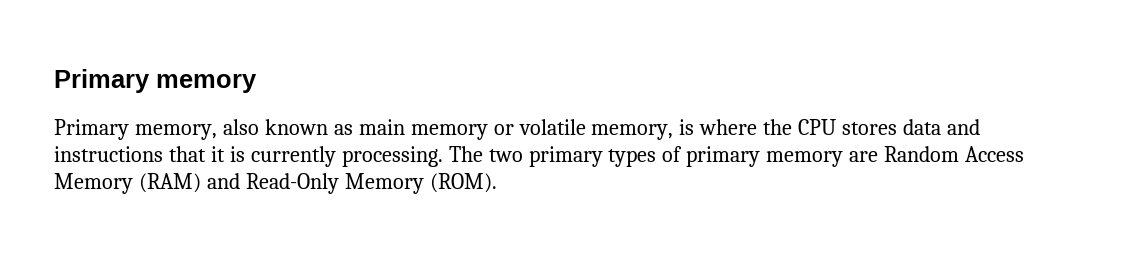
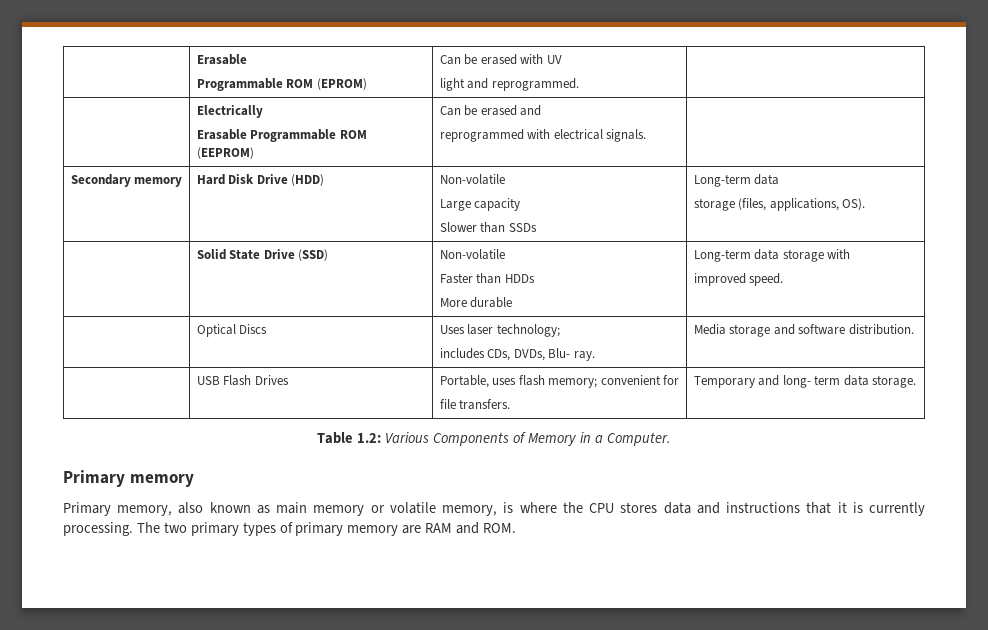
(54, 81) none -> [196,54,247,65] [196,78,367,91] [439,54,562,65] [439,78,579,91] [196,105,263,118] [196,129,367,142] [196,147,254,159] [439,105,542,116] [439,129,647,142] [70,174,183,187] [196,174,325,186] [439,174,505,185] [439,198,521,211] [439,222,537,233] [693,174,780,187] [693,198,866,211] [196,249,329,261] [439,249,505,260] [439,273,535,284] [439,297,513,308] [693,249,851,262] [693,273,784,286] [196,324,268,337] [439,324,560,337] [439,348,595,361] [693,324,914,337] [196,375,289,386] [439,375,680,388] [439,399,511,410] [693,375,917,388] [317,432,671,446] | Erasable // Programmable ROM (EPROM) | Can be erased with UV // light and reprogrammed. | // | Electrically // Erasable Programmable ROM (EEPROM) | Can be erased and // reprogrammed with electrical signals. | // Secondary memory | Hard Disk Drive (HDD) | Non-volatile // Large capacity // Slower than SSDs | Long-term data // storage (files, applications, OS). // | Solid State Drive (SSD) | Non-volatile // Faster than HDDs // More durable | Long-term data storage with // improved speed. // | Optical Discs | Uses laser technology; // includes CDs, DVDs, Blu- ray. | Media storage and software distribution. // | USB Flash Drives | Portable, uses flash memory; convenient for // file transfers. | Temporary and long- term data storage. // Table 1.2: Various Components of Memory in a Computer. //
[884,146,1025,162] [54,173,497,194] Random Access Memory (RAM) and Read-Only Memory (ROM). -> [425,522,517,534] RAM and ROM.

